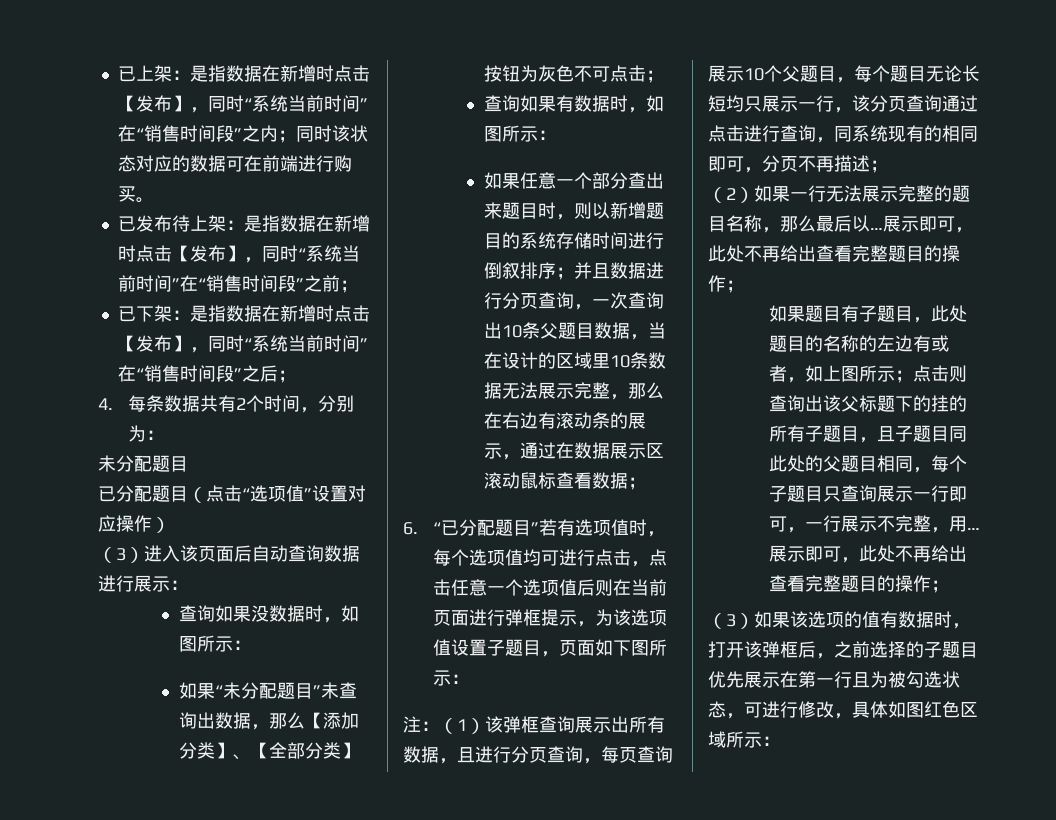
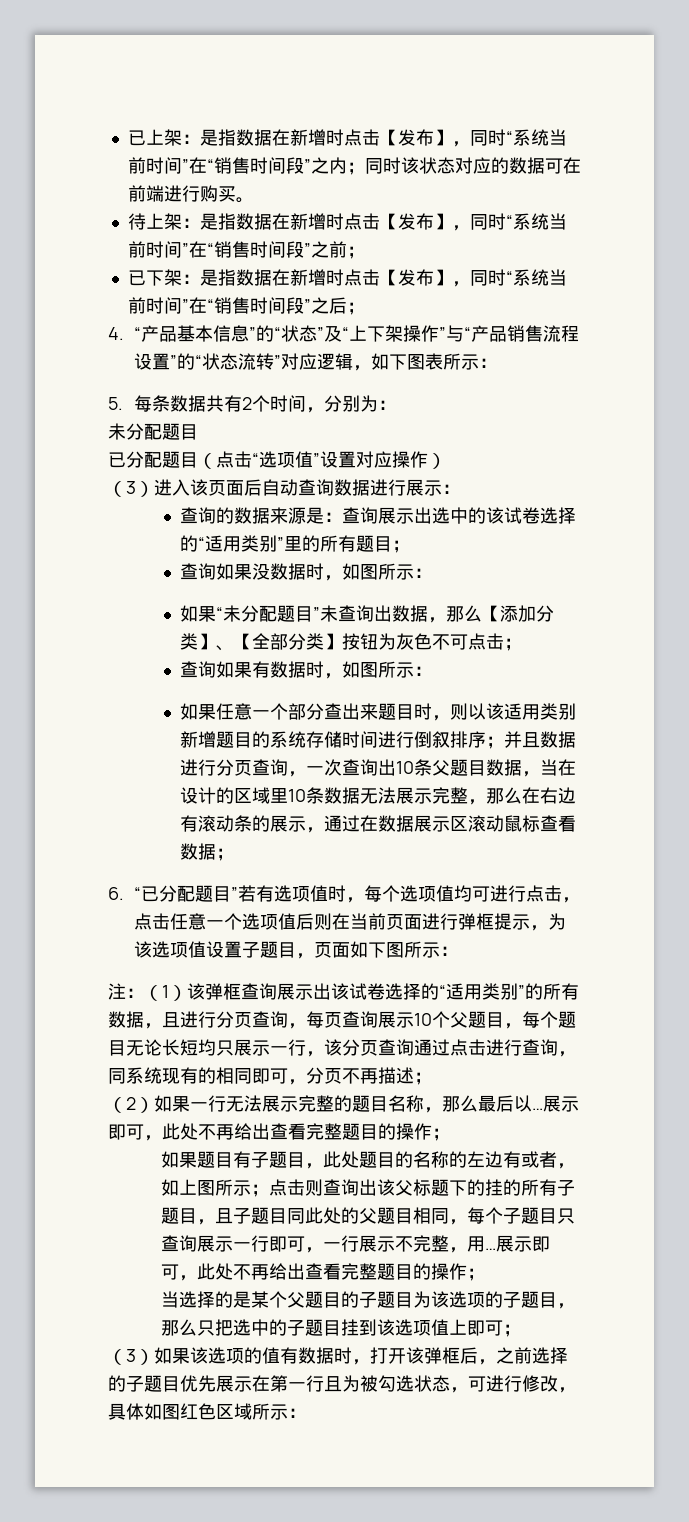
[117,215,172,232] 已发布 -> (254, 200) none
(113, 404) none -> [134,325,580,342] [134,353,498,371] [108,397,123,410] “产品基本信息”的“状态”及“上下架操作”与“产品销售流程设置”的“状态流转”对应逻辑，如下图表所示： // 5.
(188, 585) none -> [180,507,577,524] [180,535,411,553] // 查询的数据来源是：查询展示出选中的该试卷选择的“适用类别”里的所有题目；
(610, 210) none -> [486,703,577,720] 该适用类别
(629, 724) none -> [331,983,543,1000] 该试卷选择的“适用类别”的
(949, 586) none -> [160,1291,575,1309] [160,1319,521,1337] // 当选择的是某个父题目的子题目为该选项的子题目，那么只把选中的子题目挂到该选项值上即可；

